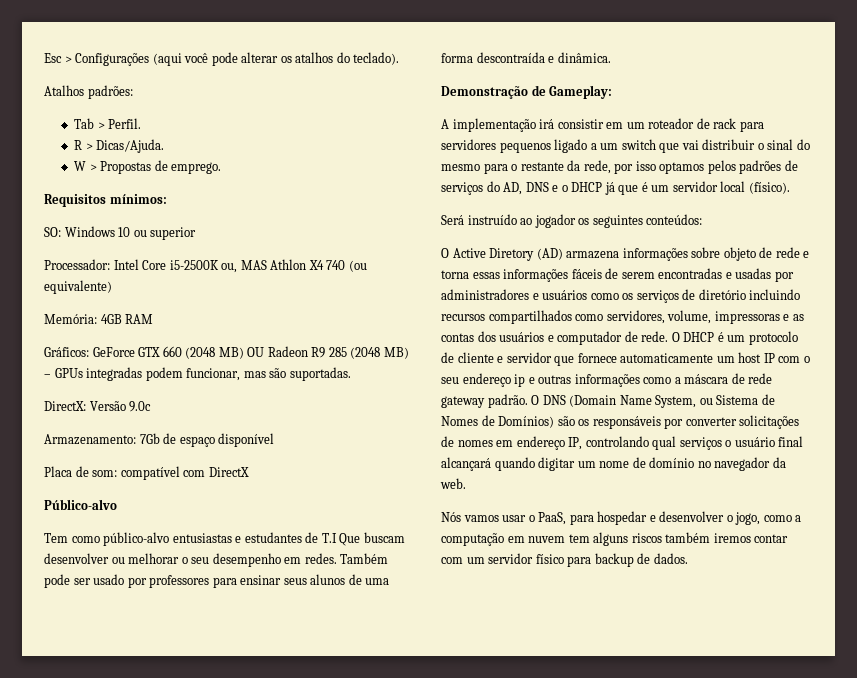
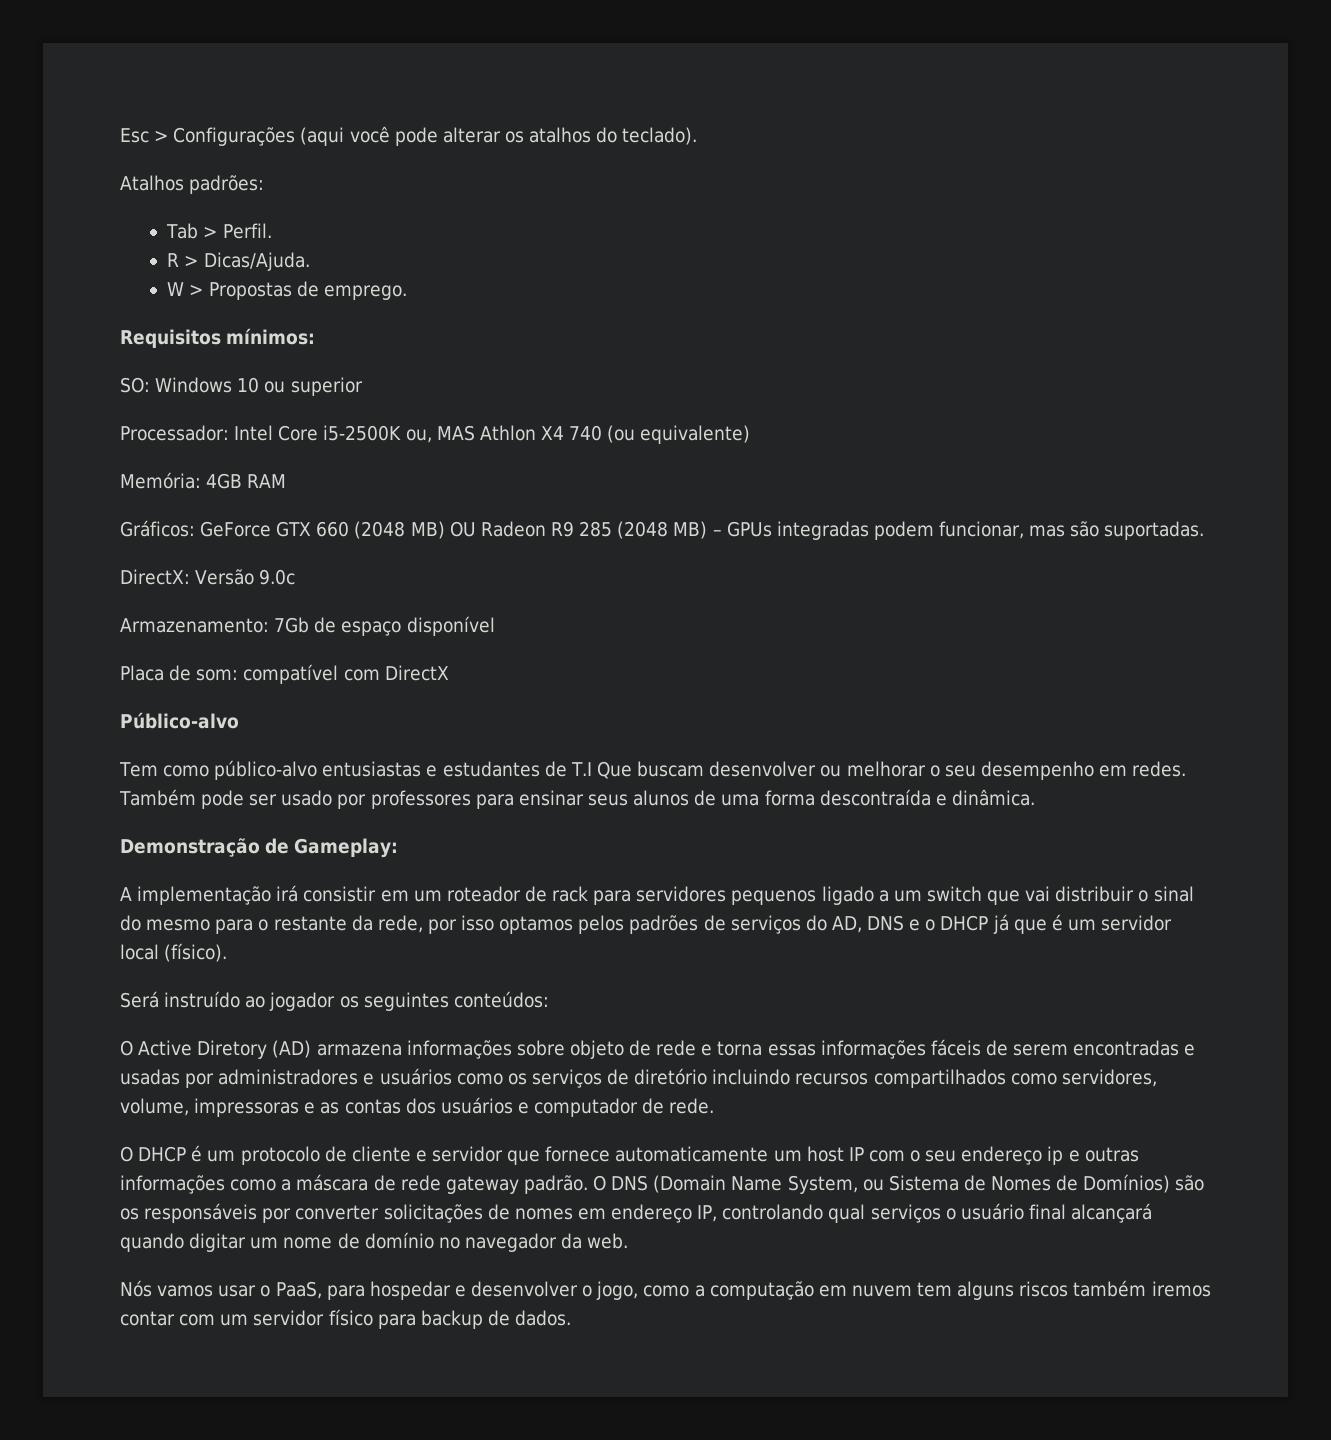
(669, 336) none -> (715, 1106) //

